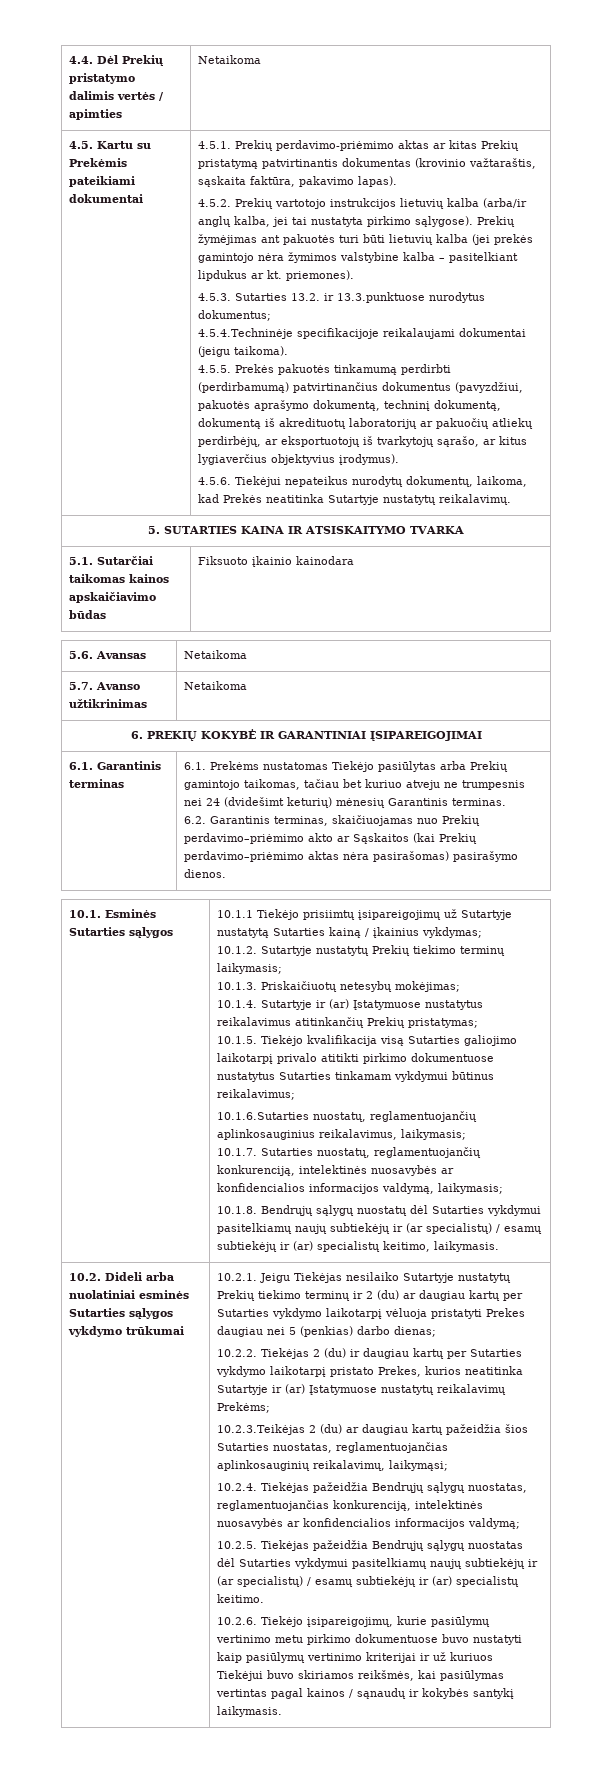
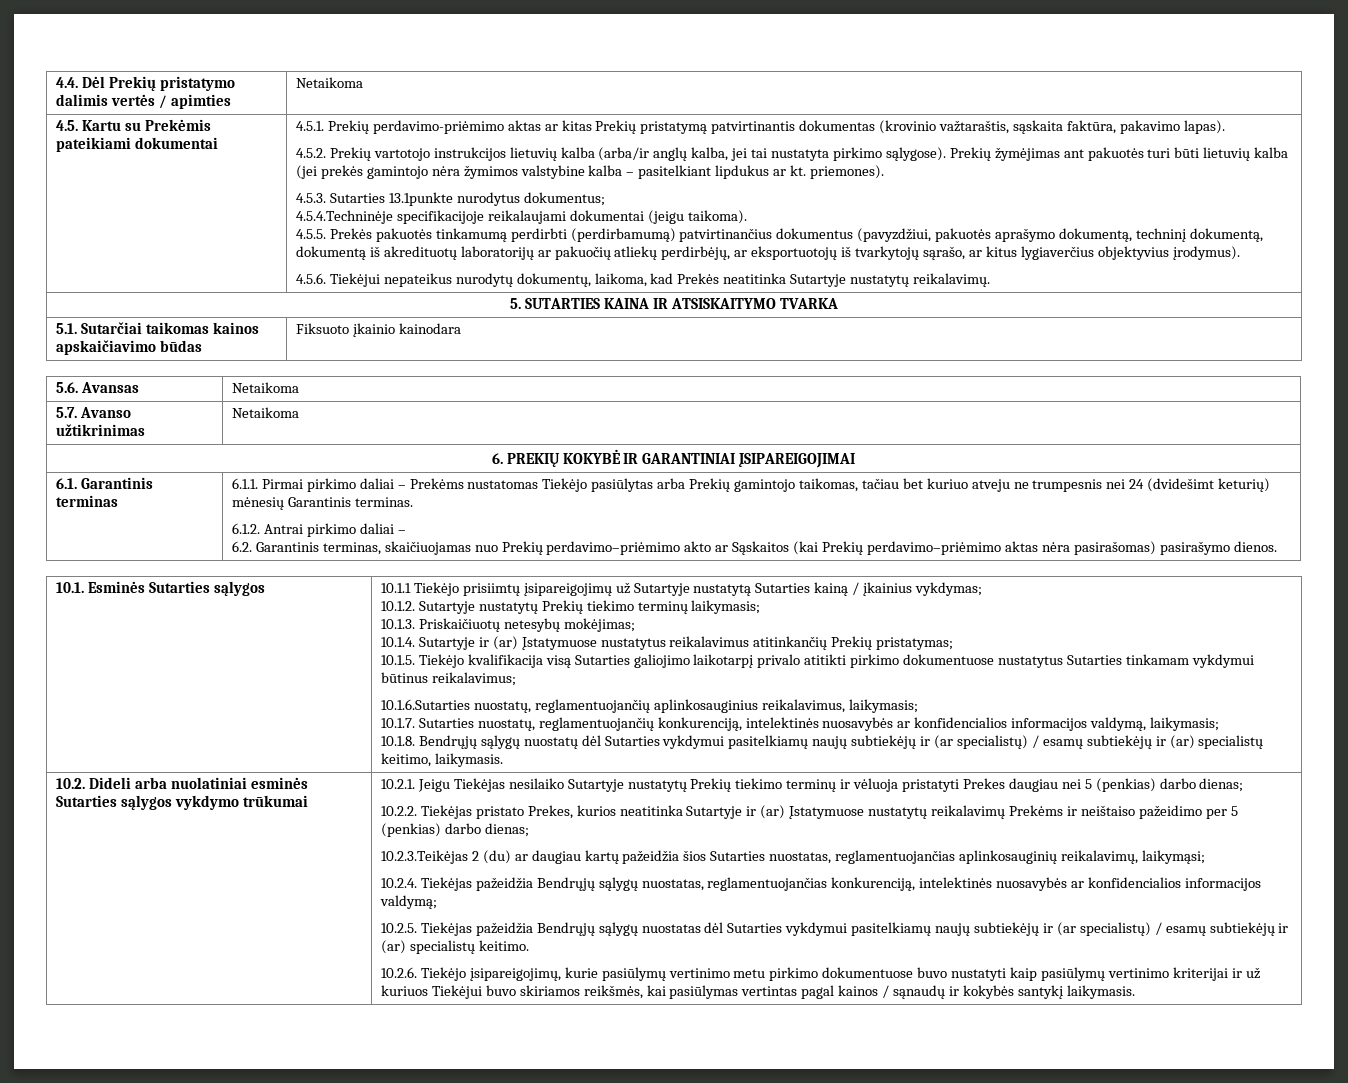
[291,292,426,303] 13.2. ir 13.3.punktuose -> [388,192,453,206] 13.1punkte
[184,762,207,770] 6.1. -> [231,478,406,492] 6.1.1. Pirmai pirkimo daliai –
(507, 802) none -> [231,523,406,537] // 6.1.2. Antrai pirkimo daliai –
[366,1290,524,1301] [217,1308,383,1319] 2 (du) ar daugiau kartų per Sutarties vykdymo laikotarpį -> (851, 784) none
[313,1348,523,1359] [216,1366,327,1377] 2 (du) ir daugiau kartų per Sutarties vykdymo laikotarpį -> (472, 812) none
[217,1402,271,1413] Prekėms; -> [1008,805,1238,819] [380,823,529,837] Prekėms ir neištaiso pažeidimo per 5 (penkias) darbo dienas;

